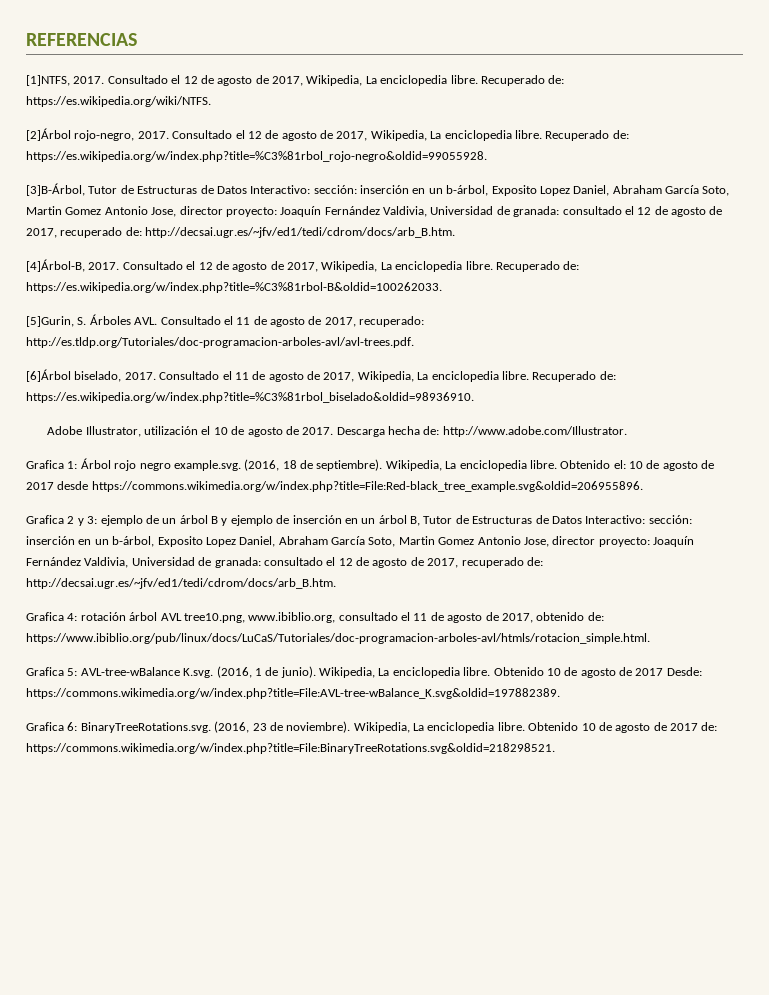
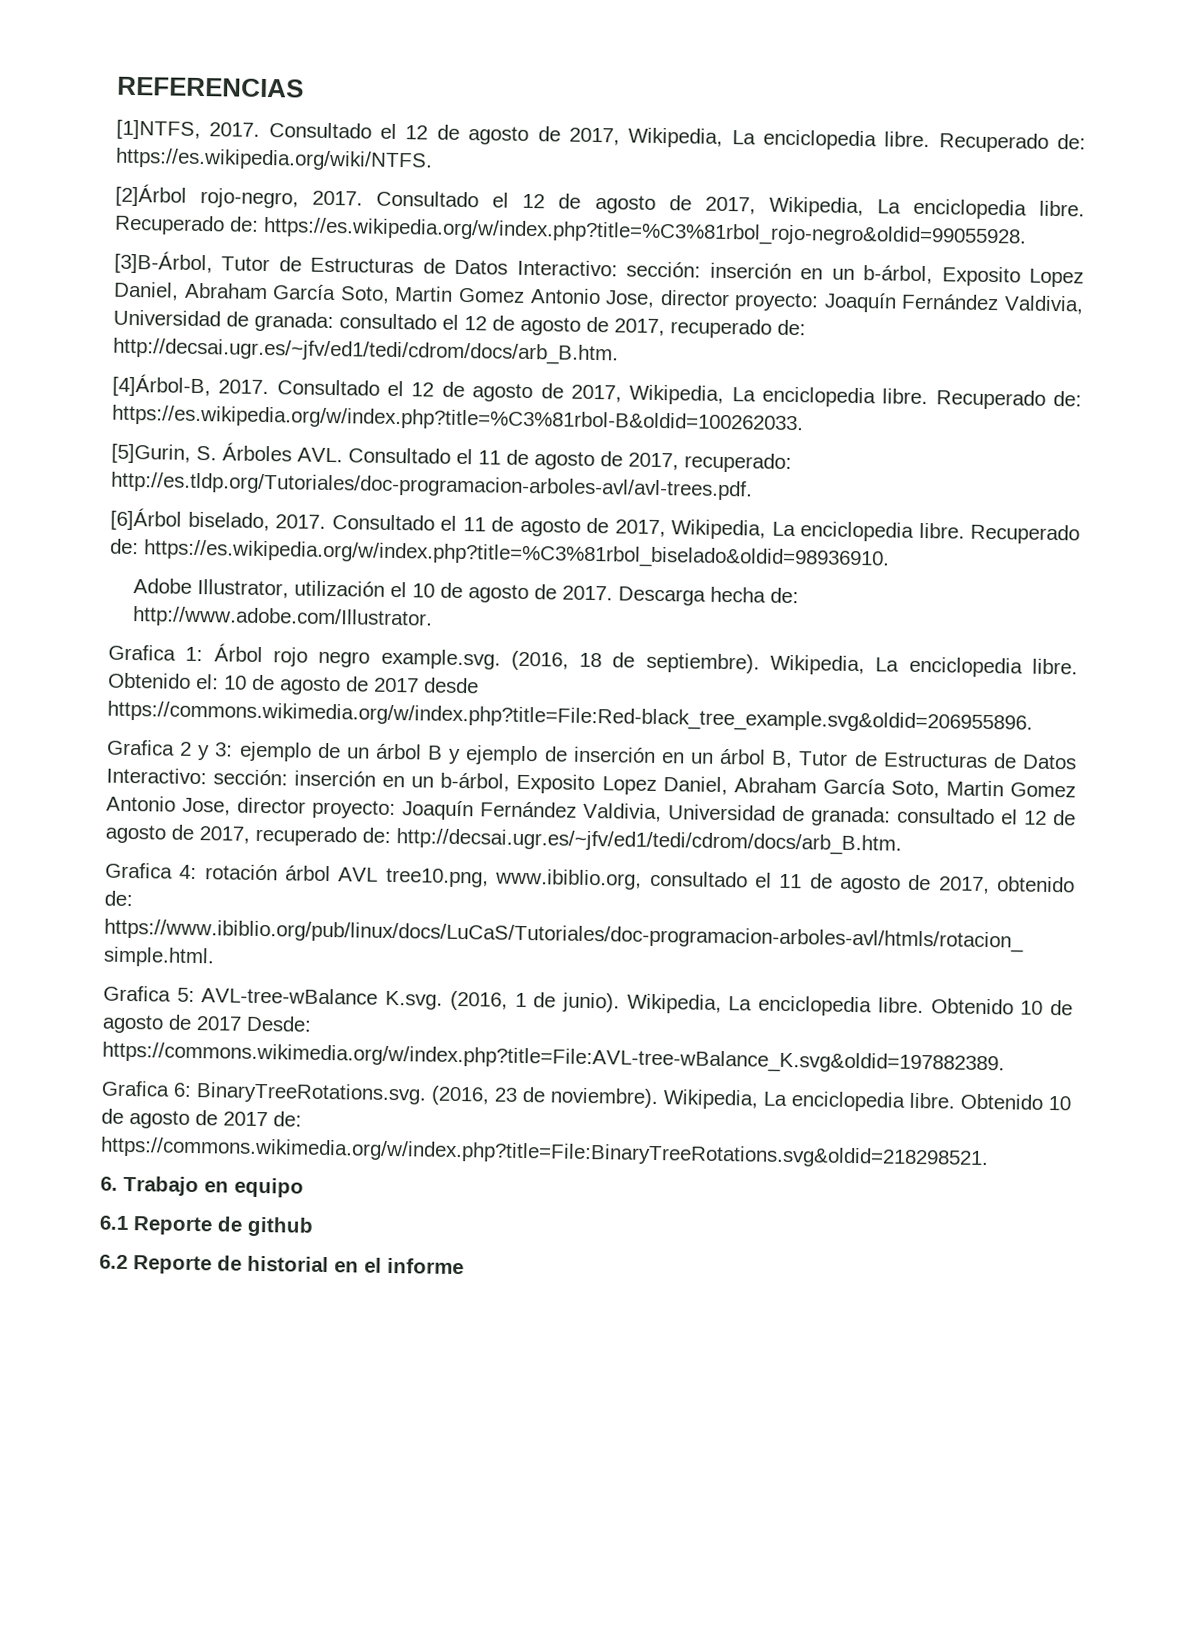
(555, 748) none -> [100,1175,304,1198] [99,1215,314,1237] [99,1254,464,1275] // 6. Trabajo en equipo // 6.1 Reporte de github // 6.2 Reporte de historial en el informe

